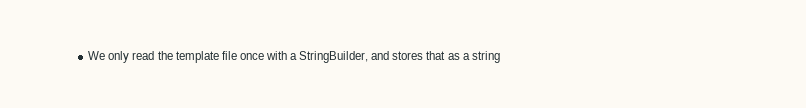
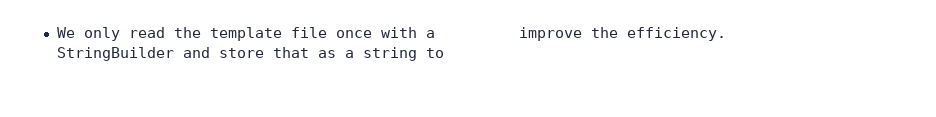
[299,51,424,63] StringBuilder, and stores -> [57,47,265,61] StringBuilder and store
(500, 57) none -> [426,48,445,58] [519,27,727,41] to improve the efficiency.

